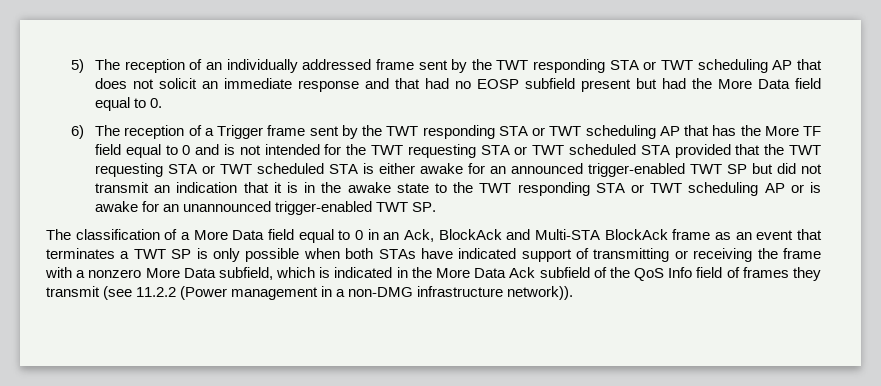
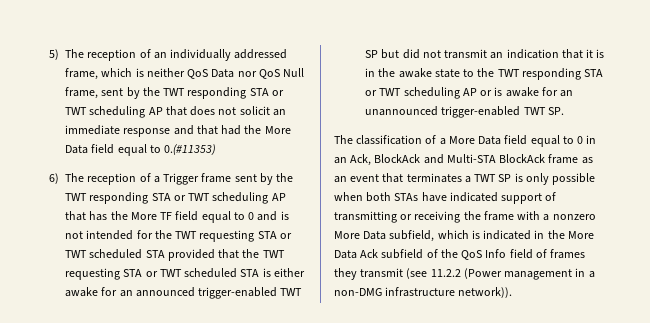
[375,59,414,70] frame -> [65,68,305,80] [65,87,99,99] frame, which is neither QoS Data nor QoS Null frame,
[455,78,687,92] no EOSP subfield present but had -> (242, 130) none
[150,98,163,108] 0. -> [164,144,217,155] 0.(#11353)

